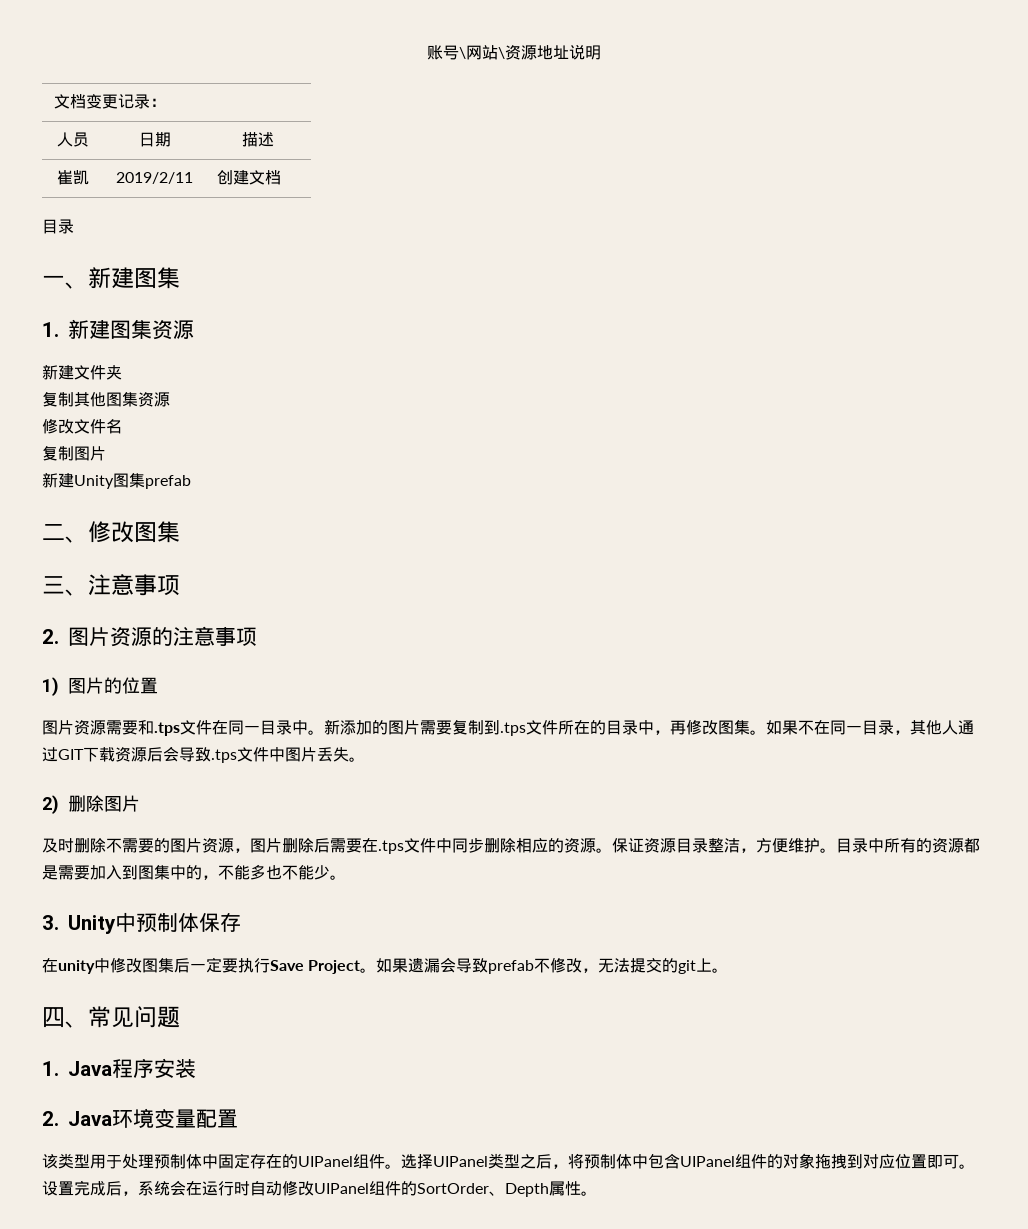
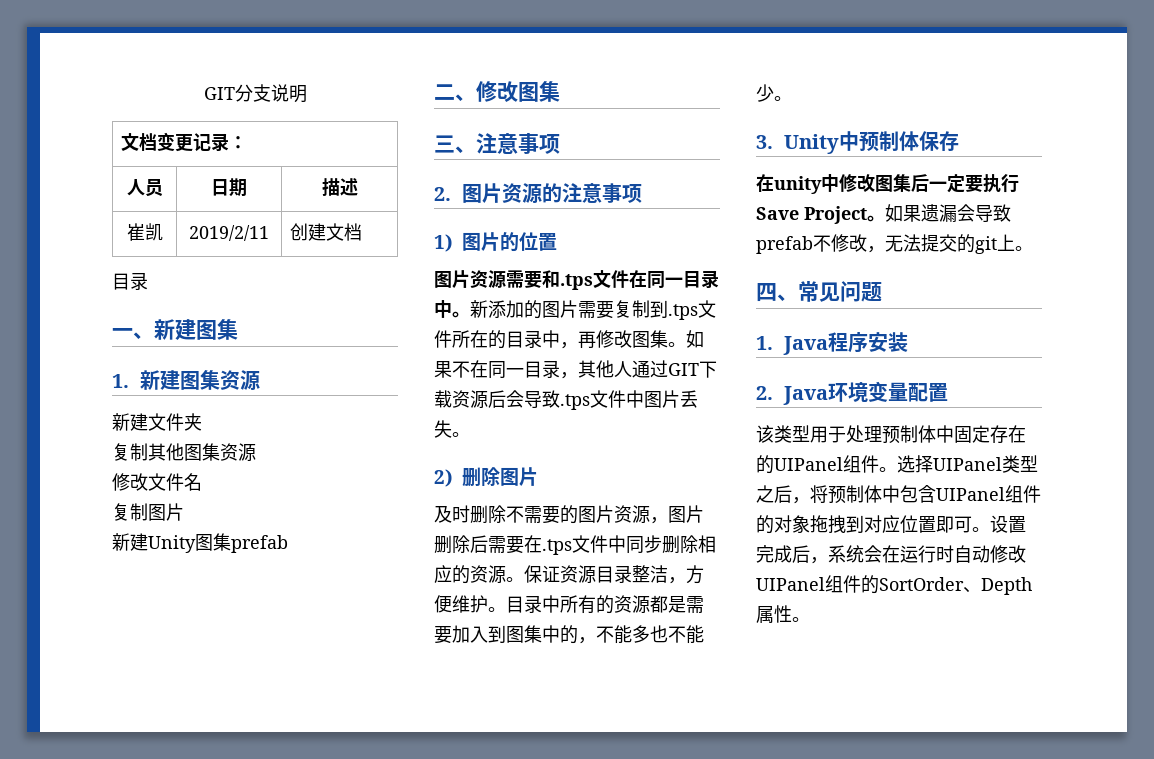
[427,45,569,60] 账号\网站\资源地址 -> [203,84,271,102] GIT分支

